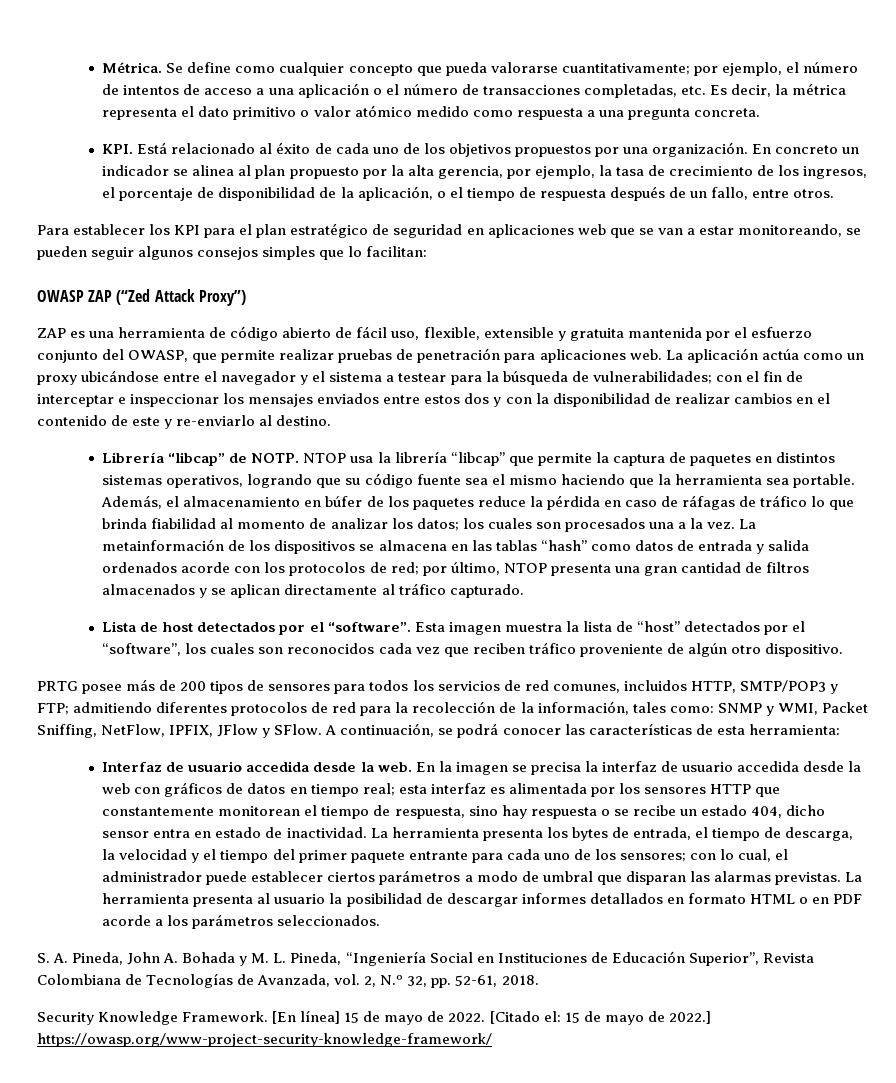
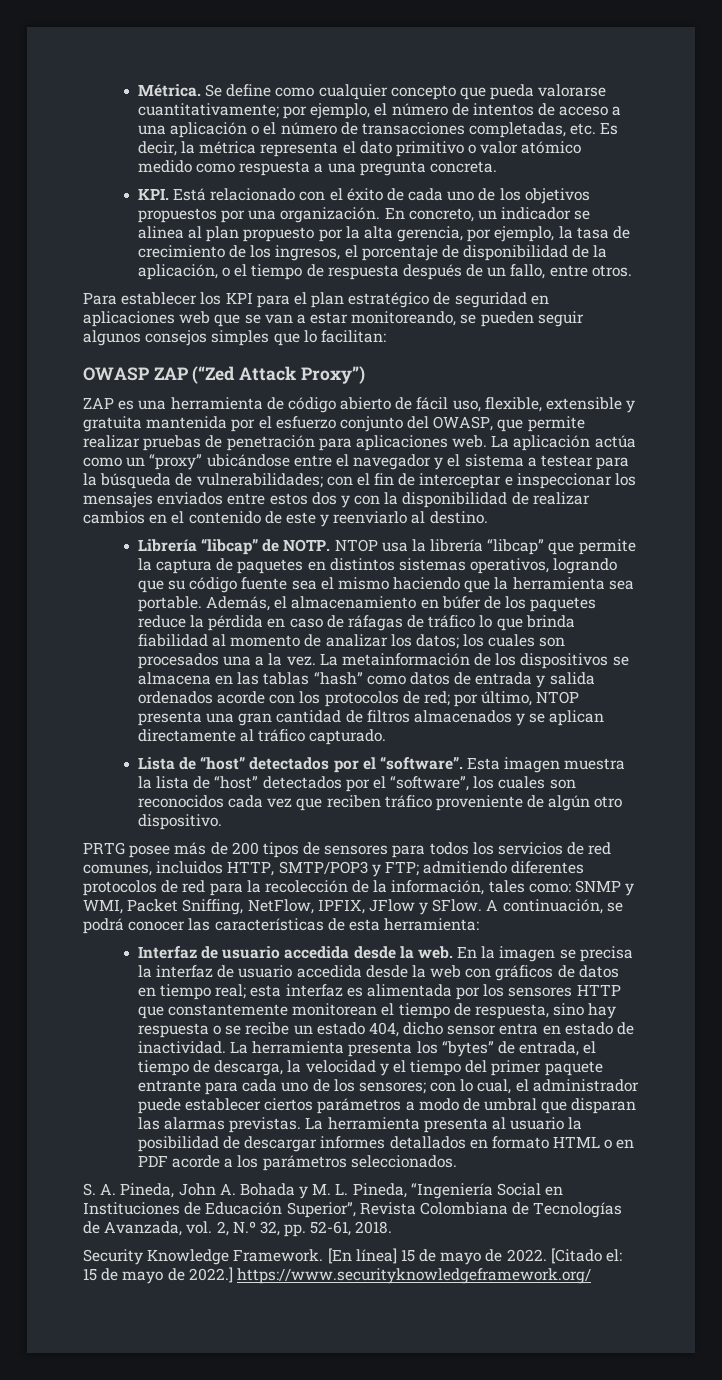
[259,143,273,154] al -> [299,188,343,201] con el
[775,145,839,154] concreto -> [408,208,474,222] concreto,
[37,375,77,385] proxy -> [149,454,203,470] “proxy”
[176,415,256,426] re-enviarlo -> [333,511,408,524] reenviarlo
[162,622,194,632] host -> [200,756,246,770] “host”
[571,827,608,841] bytes -> [441,1041,494,1057] “bytes”
[37,1033,492,1047] https://owasp.org/www-project-security-knowledge-framework/ -> [236,1268,591,1284] https://www.securityknowledgeframework.org/

